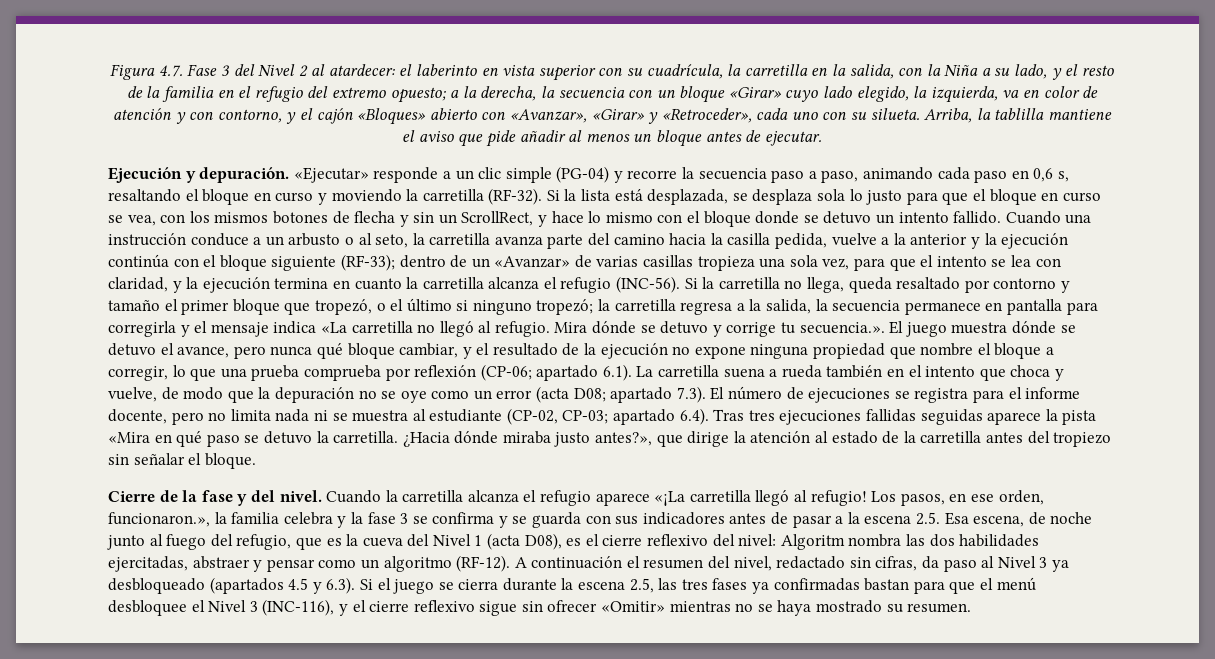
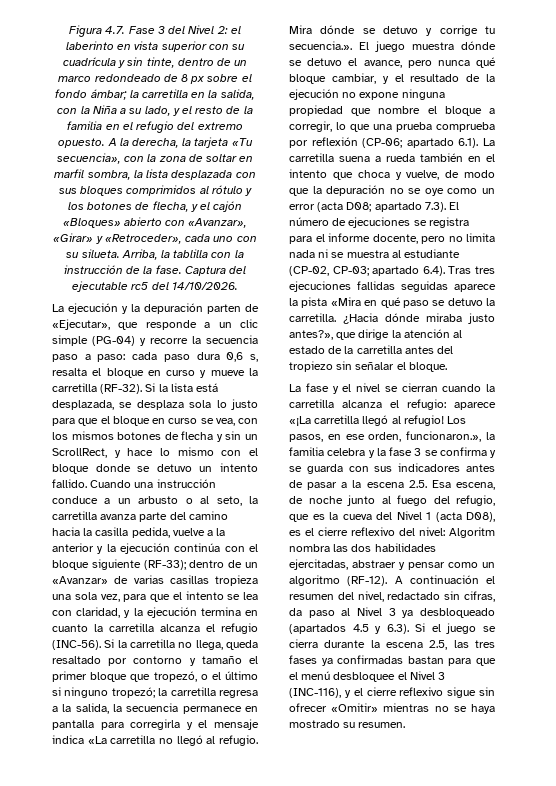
[298,64,395,77] 2 al atardecer: -> [216,26,228,34] 2:
[646,64,723,79] cuadrícula, -> [62,57,248,68] [58,74,252,84] [55,89,127,100] cuadrícula y sin tinte, dentro de un marco redondeado de 8 px sobre el fondo ámbar;
[390,87,460,103] opuesto; a -> [58,138,117,148] opuesto. A
[558,86,1099,103] [113,108,282,124] secuencia con un bloque «Girar» cuyo lado elegido, la izquierda, va en color de atención y con contorno, -> [194,137,253,148] [56,153,254,164] [54,169,256,180] [58,185,253,196] [67,201,189,212] tarjeta «Tu secuencia», con la zona de soltar en marfil sombra, la lista desplazada con sus bloques comprimidos al rótulo y los botones de flecha,
[1047,109,1112,120] [402,130,822,147] [108,167,369,183] mantiene el aviso que pide añadir al menos un bloque antes de ejecutar. // Ejecución y depuración. «Ejecutar» -> [211,250,244,258] [63,265,247,276] [72,281,238,292] [52,303,259,314] [52,319,139,330] con la instrucción de la fase. Captura del ejecutable rc5 del 14/10/2026. // La ejecución y la depuración parten de «Ejecutar», que
[821,167,934,183] paso, animando -> [97,354,126,362] paso:
[1011,170,1029,179] en -> [196,352,220,360] dura
[108,189,181,202] resaltando -> [52,368,87,376] resalta
[331,189,402,202] moviendo -> [210,370,245,376] mueve
[108,490,592,506] Cierre de la fase y del nivel. Cuando la carretilla alcanza el refugio -> [289,383,495,394] [289,399,446,410] La fase y el nivel se cierran cuando la carretilla alcanza el refugio:

